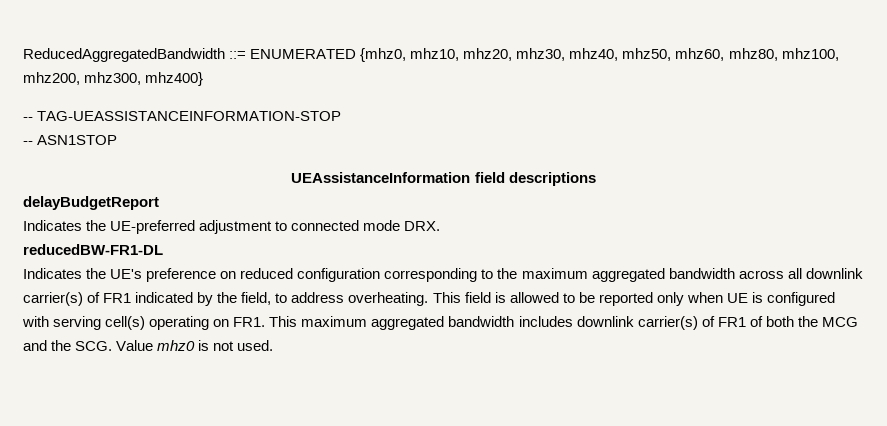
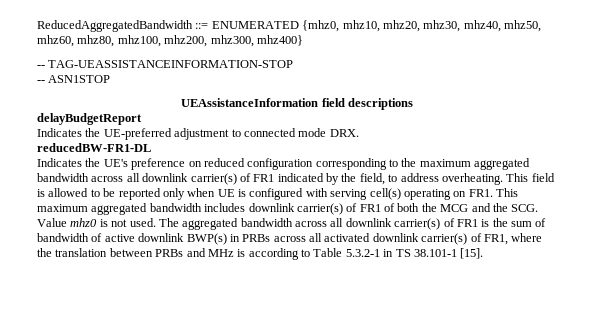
(274, 345) none -> [158,218,547,230] [37,233,543,245] [37,248,484,260] The aggregated bandwidth across all downlink carrier(s) of FR1 is the sum of bandwidth of active downlink BWP(s) in PRBs across all activated downlink carrier(s) of FR1, where the translation between PRBs and MHz is according to Table 5.3.2-1 in TS 38.101-1 [15].

